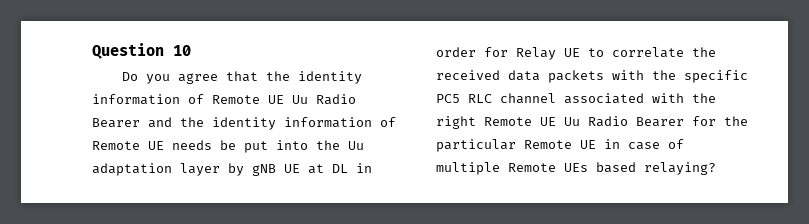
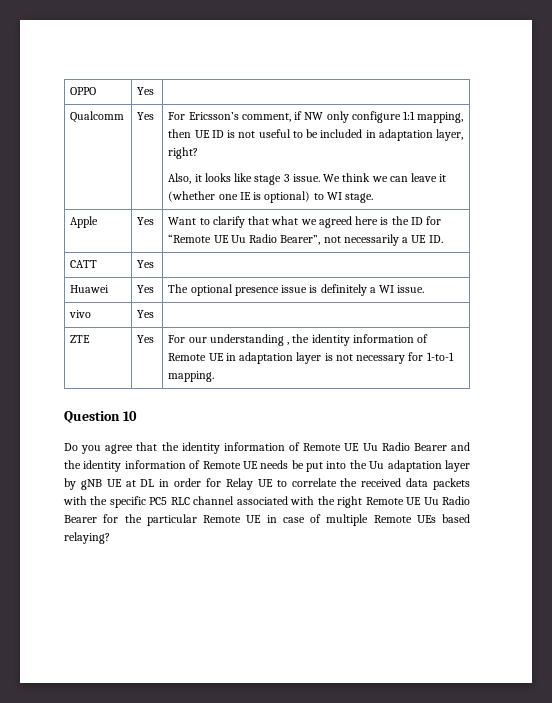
(92, 51) none -> [70,87,97,95] [137,87,155,95] [70,111,125,123] [137,112,155,120] [168,111,464,123] [168,129,464,141] [168,147,199,159] [168,173,447,185] [168,191,374,203] [70,216,99,228] [137,217,155,225] [168,216,442,228] [168,234,443,246] [70,260,98,268] [137,260,155,268] [70,285,110,293] [137,285,155,293] [168,284,425,296] [69,310,92,318] [137,310,155,318] [70,335,91,343] [137,335,155,343] [168,334,429,346] [168,352,454,364] [168,371,215,382] OPPO | Yes | // Qualcomm | Yes | For Ericsson’s comment, if NW only configure 1:1 mapping, then UE ID is not useful to be included in adaptation layer, right? // Also, it looks like stage 3 issue. We think we can leave it (whether one IE is optional) to WI stage. // Apple | Yes | Want to clarify that what we agreed here is the ID for “Remote UE Uu Radio Bearer”, not necessarily a UE ID. // CATT | Yes | // Huawei | Yes | The optional presence issue is definitely a WI issue. // vivo | Yes | // ZTE | Yes | For our understanding , the identity information of Remote UE in adaptation layer is not necessary for 1-to-1 mapping. //

